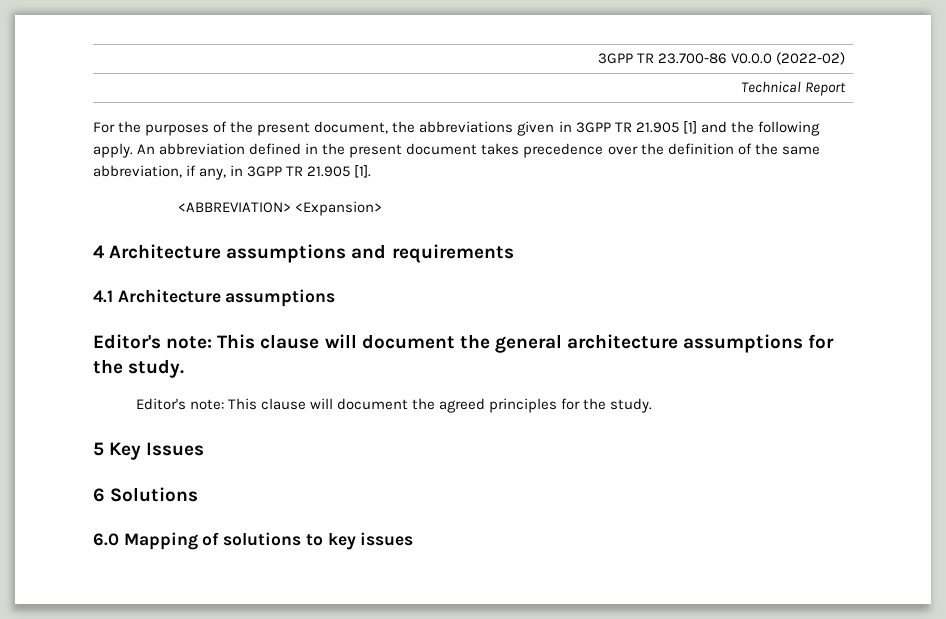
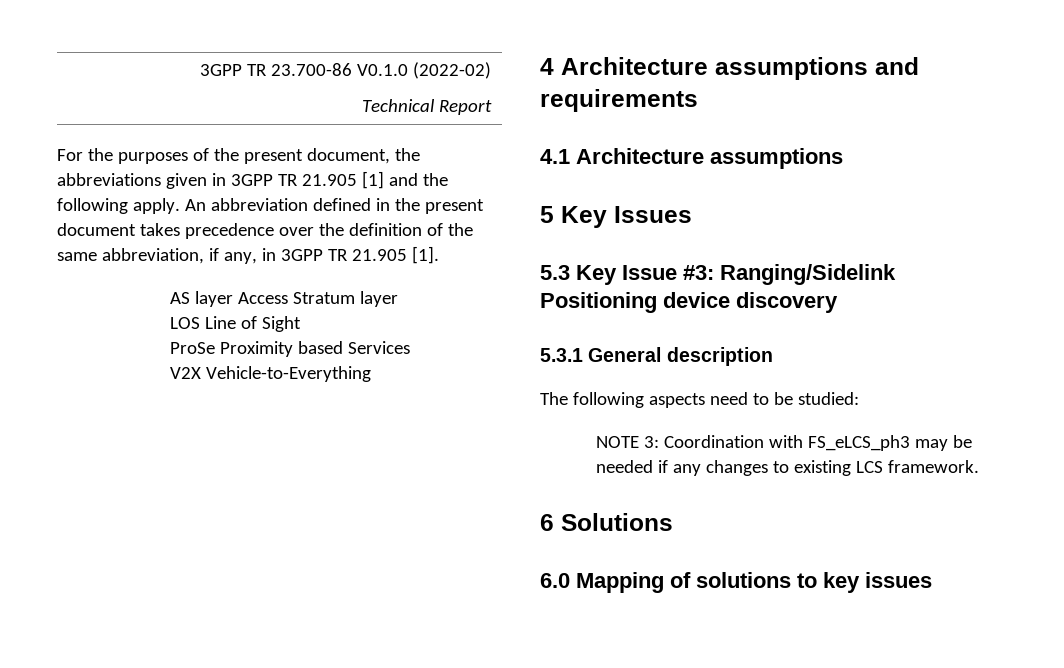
[731,53,773,64] V0.0.0 -> [356,64,408,76] V0.1.0
[178,201,383,216] <ABBREVIATION> <Expansion> -> [169,291,398,307] [169,316,301,332] [169,341,410,357] [169,366,371,382] AS layer Access Stratum layer // LOS Line of Sight // ProSe Proximity based Services // V2X Vehicle-to-Everything
[93,334,835,353] [93,359,185,378] [135,398,653,413] [93,442,205,460] Editor's note: This clause will document the general architecture assumptions for the study. // Editor's note: This clause will document the agreed principles for the study. // 5 Key Issues -> [540,206,692,228] [540,264,896,285] [540,292,838,313] [540,347,773,366] [540,392,859,408] [596,435,973,451] [596,460,980,476] 5 Key Issues // 5.3 Key Issue #3: Ranging/Sidelink Positioning device discovery // 5.3.1 General description // The following aspects need to be studied: // NOTE 3: Coordination with FS_eLCS_ph3 may be needed if any changes to existing LCS framework.

